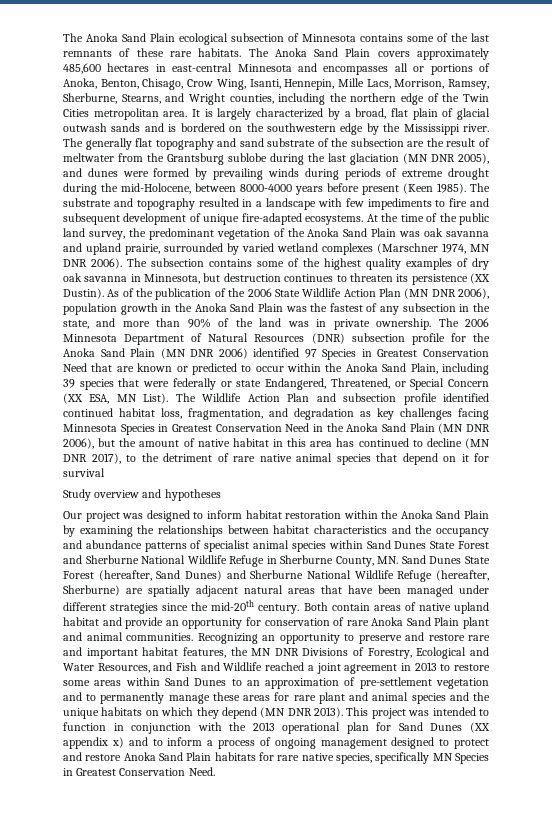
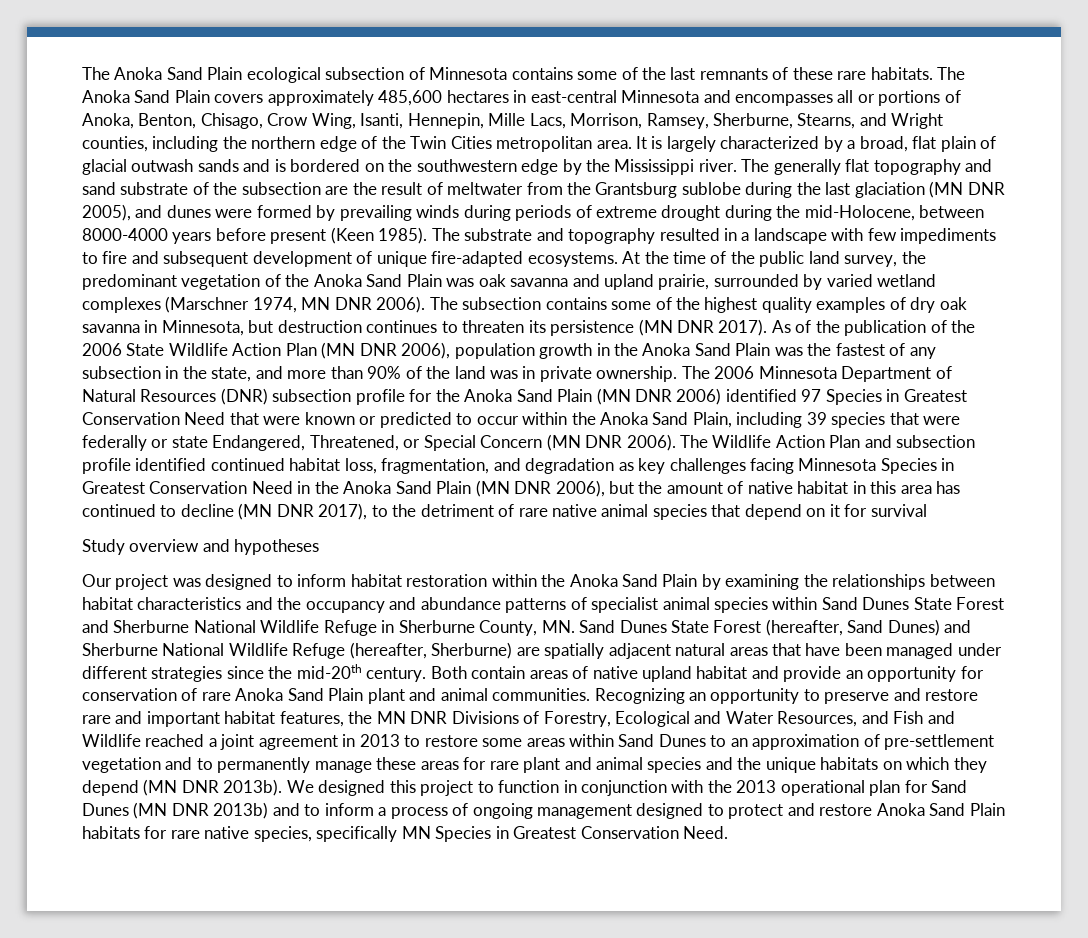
[470,273,491,284] [63,288,104,299] (XX Dustin). -> [638,319,768,336] (MN DNR 2017).
[116,366,134,372] are -> [263,416,301,425] were
[63,393,169,404] (XX ESA, MN List). -> [546,434,676,451] (MN DNR 2006).
[314,707,476,719] 2013). This project was intended -> [223,779,474,796] 2013b). We designed this project
[470,722,490,733] [63,737,124,749] (XX appendix x) -> [133,802,269,819] (MN DNR 2013b)

